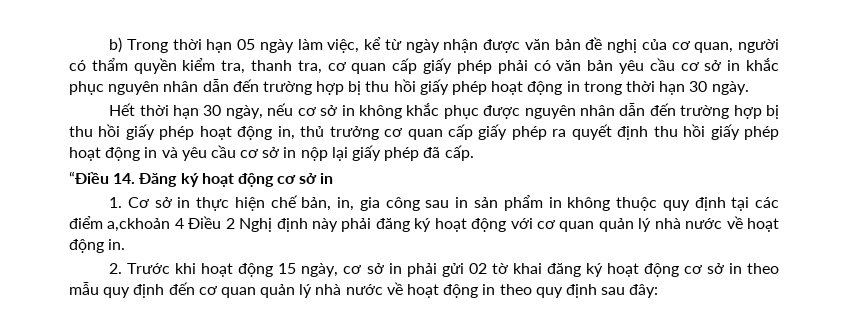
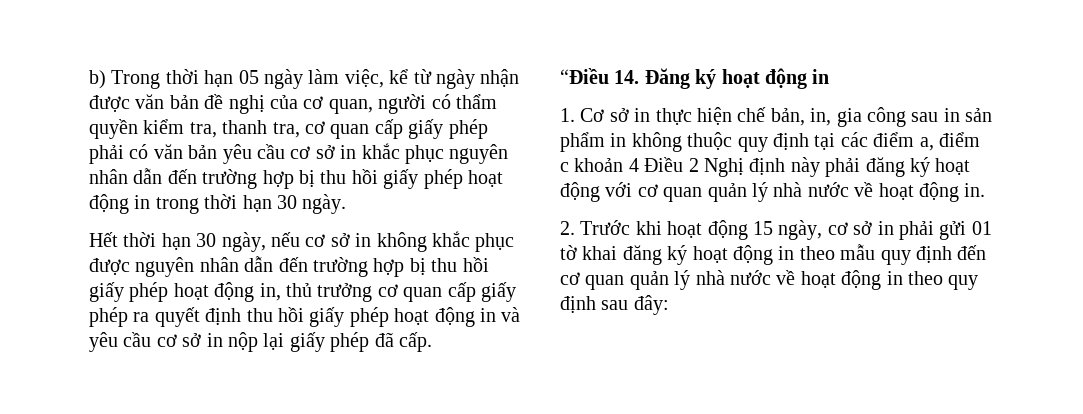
[277,173,318,184] cơ sở -> (807, 78) none
[107,218,171,232] a,ckhoản -> [919,132,980,151] [560,158,624,172] a, điểm c khoản
[468,263,487,274] 02 -> [971,221,992,235] 01
[683,263,724,274] cơ sở -> (773, 255) none

